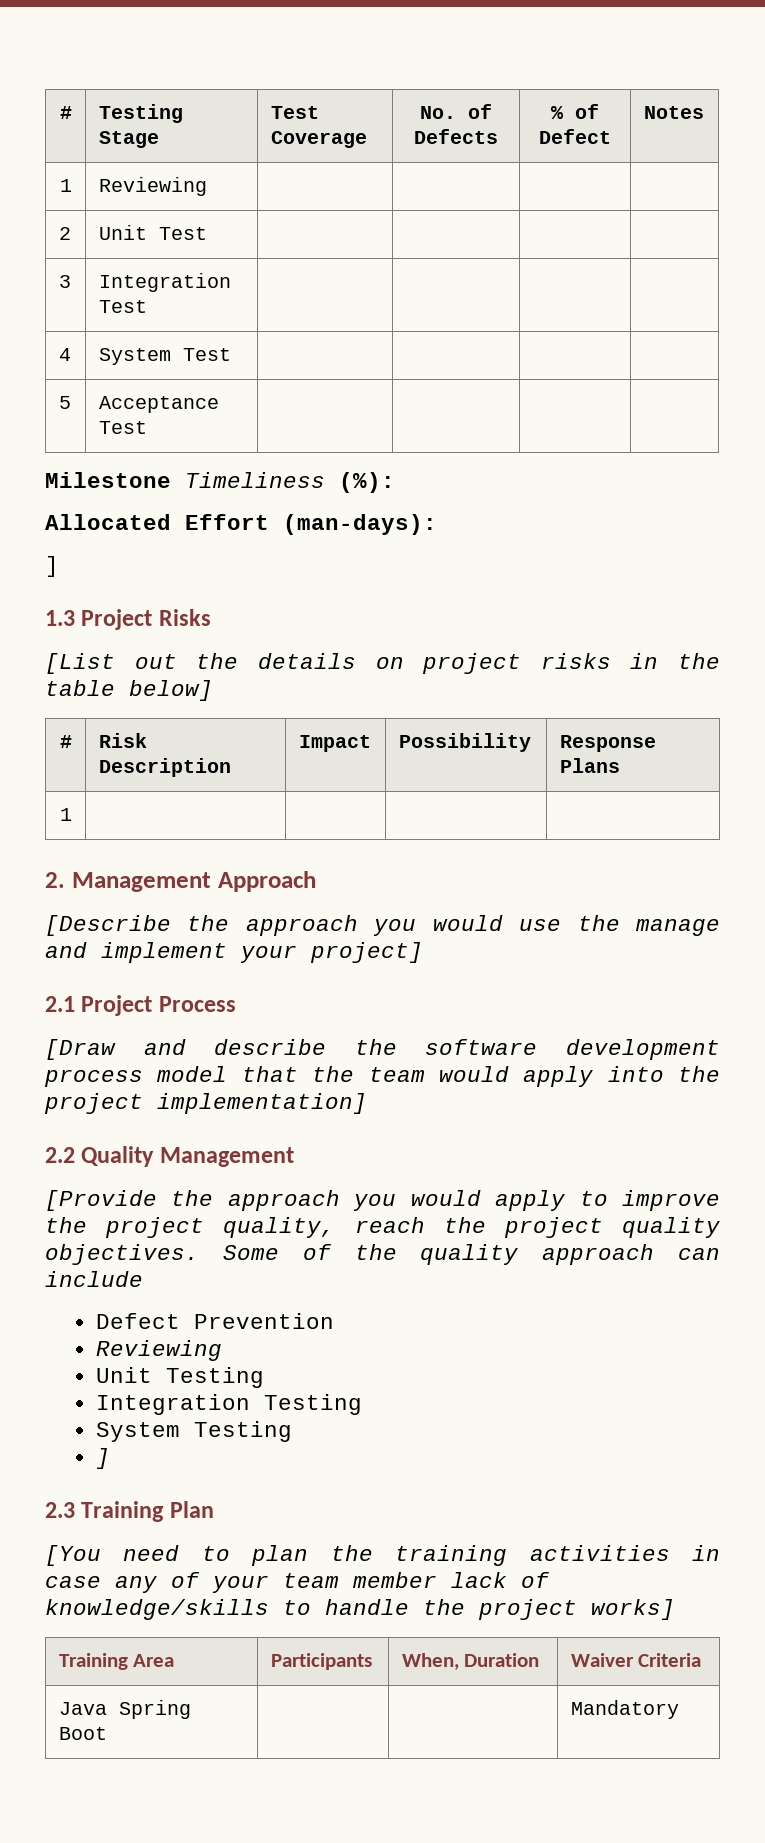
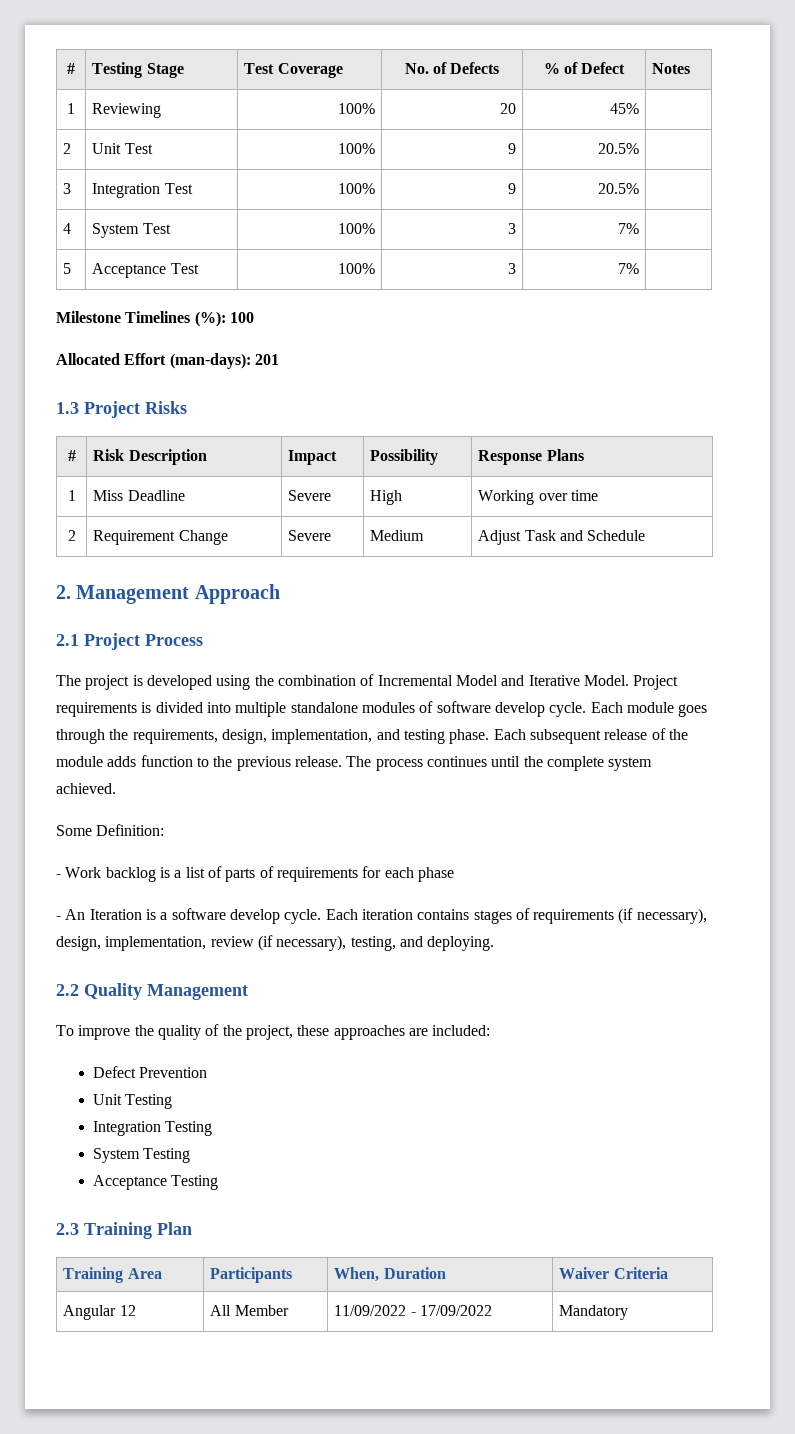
(207, 186) | | -> [337,103,375,114] [499,103,516,114] [609,103,639,114] 100% | 20 | 45%
(207, 233) | | -> [337,143,375,154] [507,143,516,154] [597,143,639,154] 100% | 9 | 20.5%
(147, 306) | | -> [337,183,375,194] [507,183,516,194] [597,183,639,194] 100% | 9 | 20.5%
(231, 354) | | -> [337,223,375,234] [507,223,516,234] [617,223,639,234] 100% | 3 | 7%
(147, 427) | | -> [337,263,375,274] [507,263,516,274] [617,263,639,274] 100% | 3 | 7%
[185,472,325,488] Timeliness -> [125,311,191,323] Timelines
(395, 482) none -> [229,312,254,323] 100
[45,556,59,577] // ] -> [254,354,279,365] 201
[45,653,720,674] [45,680,213,701] // [List out the details on project risks in the table below] -> (187, 407) none
[45,871,316,892] [45,915,720,936] [45,942,423,963] [45,995,236,1016] [45,1039,720,1060] [44,1066,720,1087] [44,1093,367,1114] [45,1146,294,1167] [45,1190,721,1211] [45,1217,721,1238] [45,1244,720,1265] [45,1271,143,1287] | | | // 2. Management Approach // [Describe the approach you would use the manage and implement your project] // 2.1 Project Process // [Draw and describe the software development process model that the team would apply into the project implementation] // 2.2 Quality Management // [Provide the approach you would apply to improve the project quality, reach the project quality objectives. Some of the quality approach can include -> [93,490,185,501] [288,490,332,501] [370,490,403,505] [478,490,598,505] [67,530,76,541] [93,530,228,545] [288,530,332,541] [370,530,425,541] [478,530,646,545] [56,584,280,604] [56,633,203,650] [56,674,679,690] [56,701,708,717] [56,728,688,744] [56,755,653,771] [56,783,116,794] [56,824,165,836] [56,866,454,882] [56,908,707,924] [56,935,495,951] [56,983,248,1000] [56,1024,491,1040] Miss Deadline | Severe | High | Working over time // 2 | Requirement Change | Severe | Medium | Adjust Task and Schedule // 2. Management Approach // 2.1 Project Process // The project is developed using the combination of Incremental Model and Iterative Model. Project requirements is divided into multiple standalone modules of software develop cycle. Each module goes through the requirements, design, implementation, and testing phase. Each subsequent release of the module adds function to the previous release. The process continues until the complete system achieved. // Some Definition: // - Work backlog is a list of parts of requirements for each phase // - An Iteration is a software develop cycle. Each iteration contains stages of requirements (if necessary), design, implementation, review (if necessary), testing, and deploying. // 2.2 Quality Management // To improve the quality of the project, these approaches are included:
[96,1340,223,1361] // Reviewing -> (208, 1072) none
[96,1448,111,1469] ] -> [92,1175,219,1190] Acceptance Testing
[45,1545,721,1566] [45,1572,550,1593] [45,1599,675,1620] // [You need to plan the training activities in case any of your team member lack of knowledge/skills to handle the project works] -> (192, 1228) none
[58,1700,191,1719] [58,1727,107,1740] Java Spring Boot | | -> [63,1305,136,1320] [210,1305,289,1316] [334,1305,492,1316] Angular 12 | All Member | 11/09/2022 - 17/09/2022

